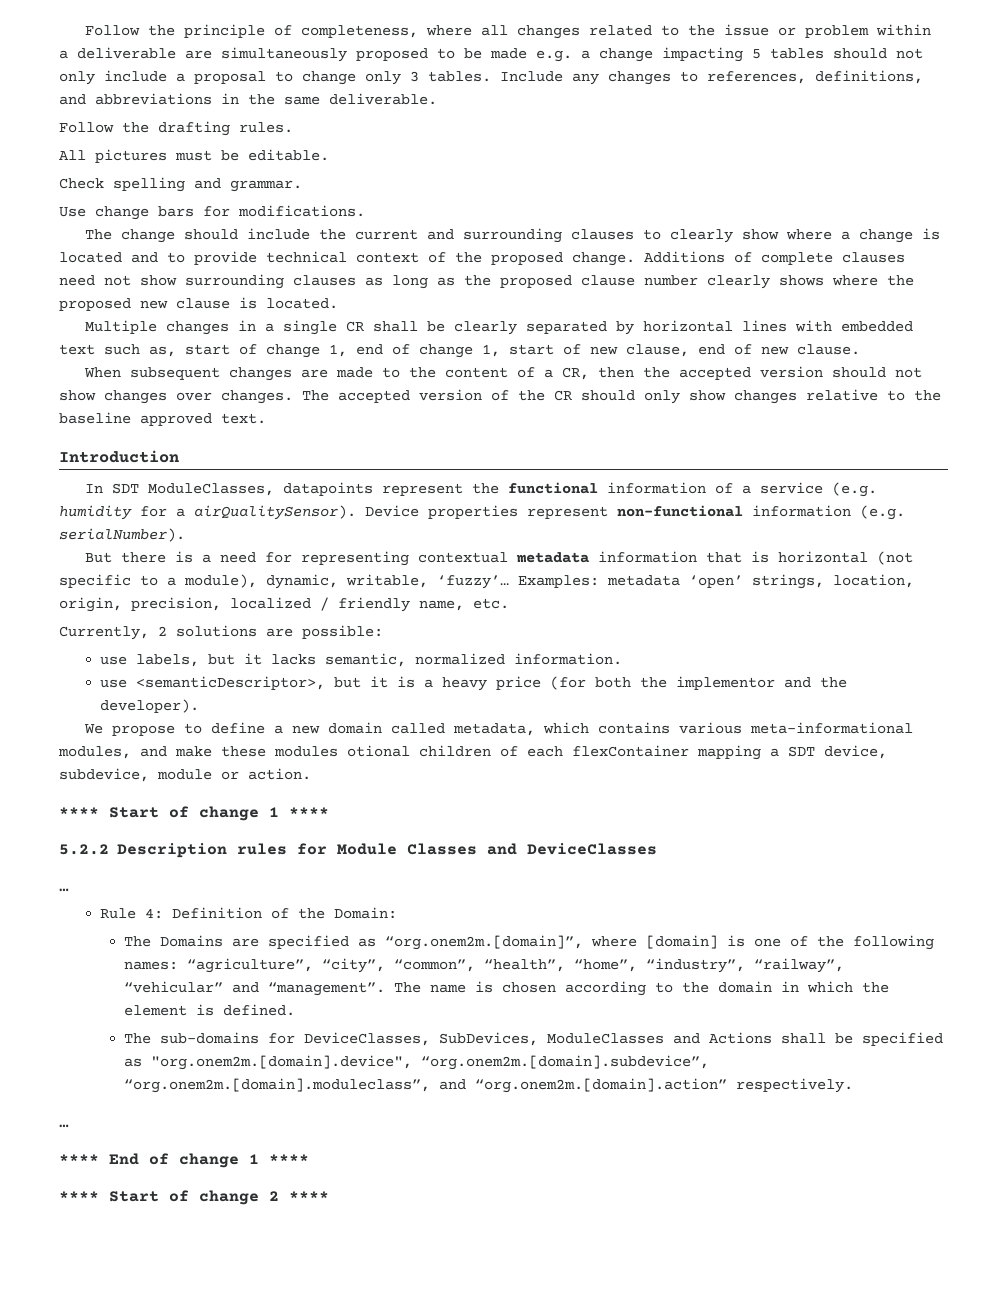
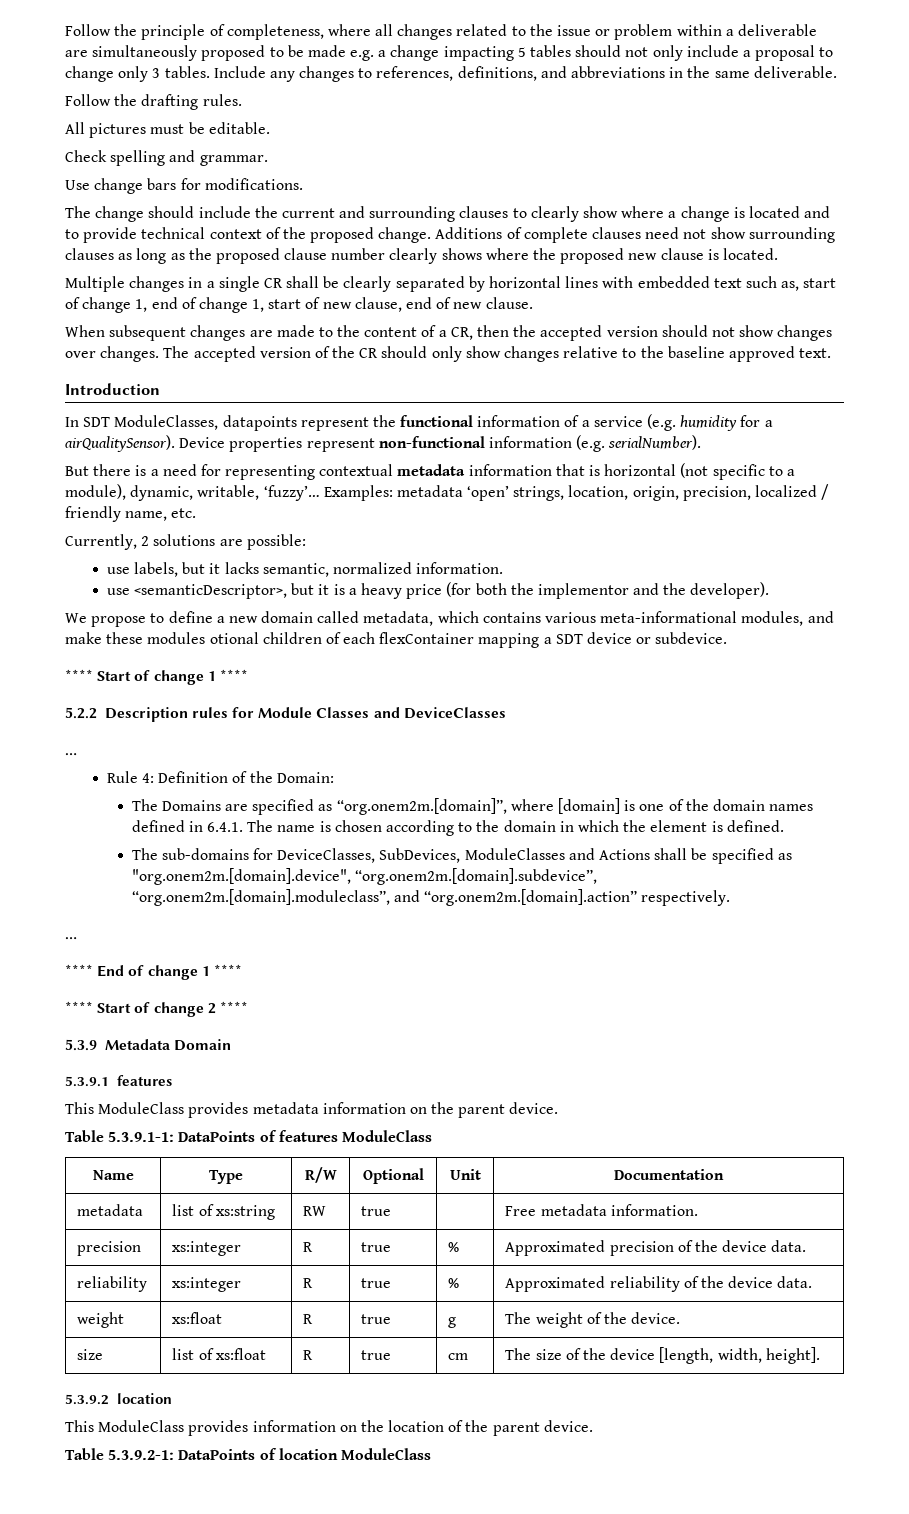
[824,745,887,759] [59,768,311,782] device, subdevice, module or action. -> [587,632,728,644] device or subdevice.
[852,935,934,950] [123,958,844,973] [123,981,385,996] following names: “agriculture”, “city”, “common”, “health”, “home”, “industry”, “railway”, “vehicular” and “management”. -> [712,799,814,811] [131,820,244,832] domain names defined in 6.4.1.
(329, 1196) none -> [65,1039,231,1051] [65,1075,172,1087] [65,1102,559,1118] [65,1130,432,1142] [92,1170,134,1180] [209,1170,243,1184] [304,1167,337,1183] [362,1168,424,1184] [449,1169,481,1180] [614,1169,724,1180] [77,1204,144,1216] [172,1204,275,1220] [303,1206,327,1216] [361,1206,392,1216] [505,1204,698,1216] [77,1241,142,1256] [172,1241,242,1256] [303,1242,314,1252] [361,1242,392,1252] [448,1242,460,1252] [505,1240,807,1256] [77,1276,148,1292] [172,1277,242,1292] [303,1278,314,1288] [361,1278,392,1288] [448,1278,460,1288] [505,1276,813,1292] [77,1312,125,1328] [172,1312,223,1324] [303,1314,314,1324] [361,1314,392,1324] [448,1317,457,1328] [505,1312,681,1328] [77,1349,104,1360] [172,1348,266,1360] [303,1350,314,1360] [361,1350,392,1360] [448,1353,469,1360] [505,1347,820,1364] [65,1393,172,1405] [65,1420,593,1436] [65,1448,431,1460] // 5.3.9 Metadata Domain // 5.3.9.1 features // This ModuleClass provides metadata information on the parent device. // Table 5.3.9.1-1: DataPoints of features ModuleClass // Name | Type | R/W | Optional | Unit | Documentation // metadata | list of xs:string | RW | true | | Free metadata information. // precision | xs:integer | R | true | % | Approximated precision of the device data. // reliability | xs:integer | R | true | % | Approximated reliability of the device data. // weight | xs:float | R | true | g | The weight of the device. // size | list of xs:float | R | true | cm | The size of the device [length, width, height]. // 5.3.9.2 location // This ModuleClass provides information on the location of the parent device. // Table 5.3.9.2-1: DataPoints of location ModuleClass

